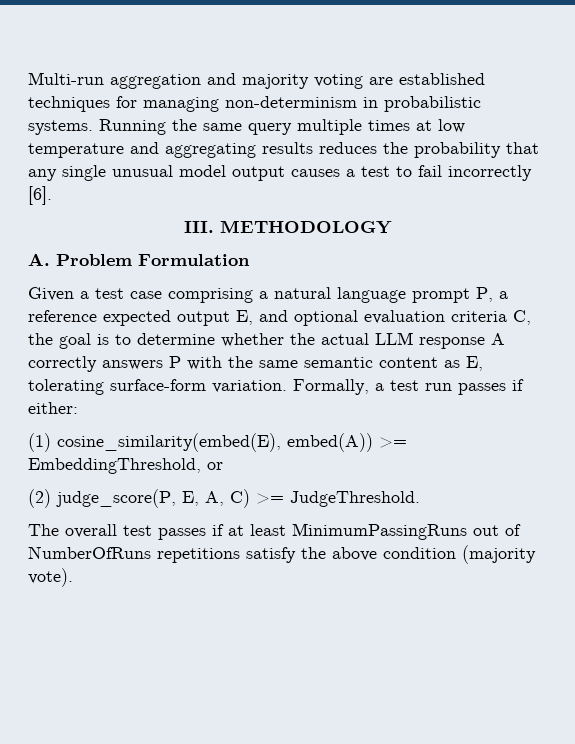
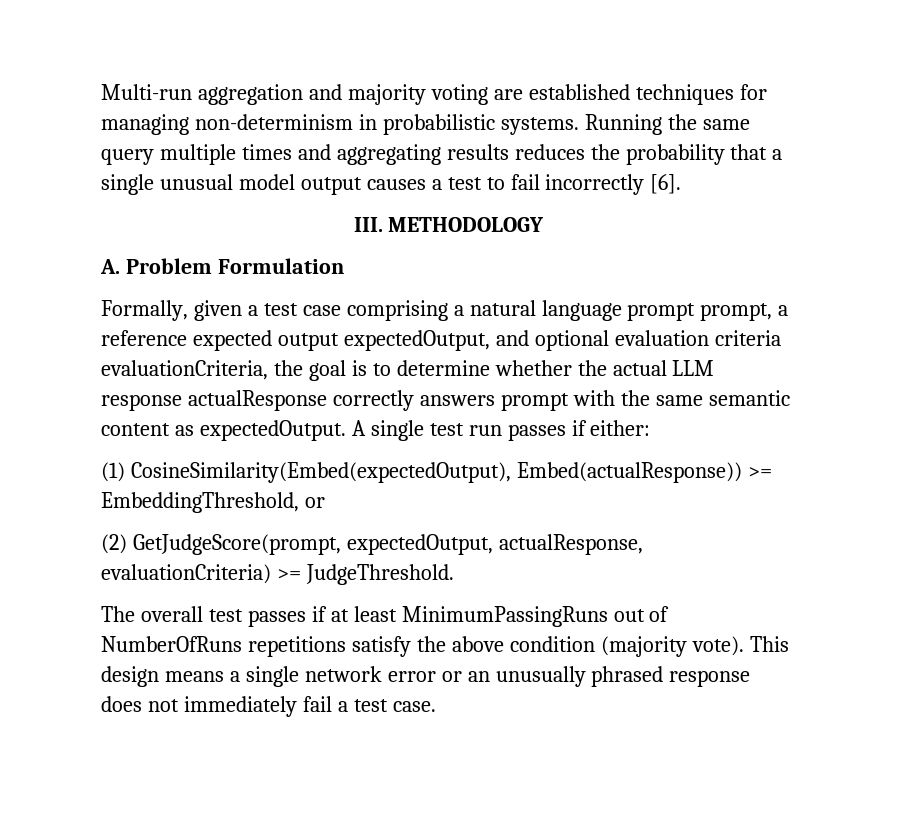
[416,119,465,133] [28,143,124,158] at low temperature -> (292, 152) none
[28,169,57,181] any -> [772,149,783,160] a
[28,287,74,301] Given -> [101,300,242,321] Formally, given
[476,287,493,302] P, -> [700,303,773,321] prompt,
[236,310,253,325] E, -> [343,330,490,351] expectedOutput,
[513,310,531,325] C, -> [101,360,268,380] evaluationCriteria,
[491,333,505,345] A -> [187,390,327,411] actualResponse
[169,356,181,368] P -> [500,393,569,411] prompt
[466,356,483,371] [28,379,384,395] E, tolerating surface-form variation. Formally, a -> [199,420,424,441] expectedOutput. A single
[57,433,373,452] cosine_similarity(embed(E), embed(A)) -> [130,462,742,483] CosineSimilarity(Embed(expectedOutput), Embed(actualResponse))
[56,489,250,508] judge_score(P, E, A, C) -> [132,534,643,555] [101,564,271,584] GetJudgeScore(prompt, expectedOutput, actualResponse, evaluationCriteria)
(73, 577) none -> [749,636,789,652] [101,666,751,687] [101,696,436,717] This design means a single network error or an unusually phrased response does not immediately fail a test case.

